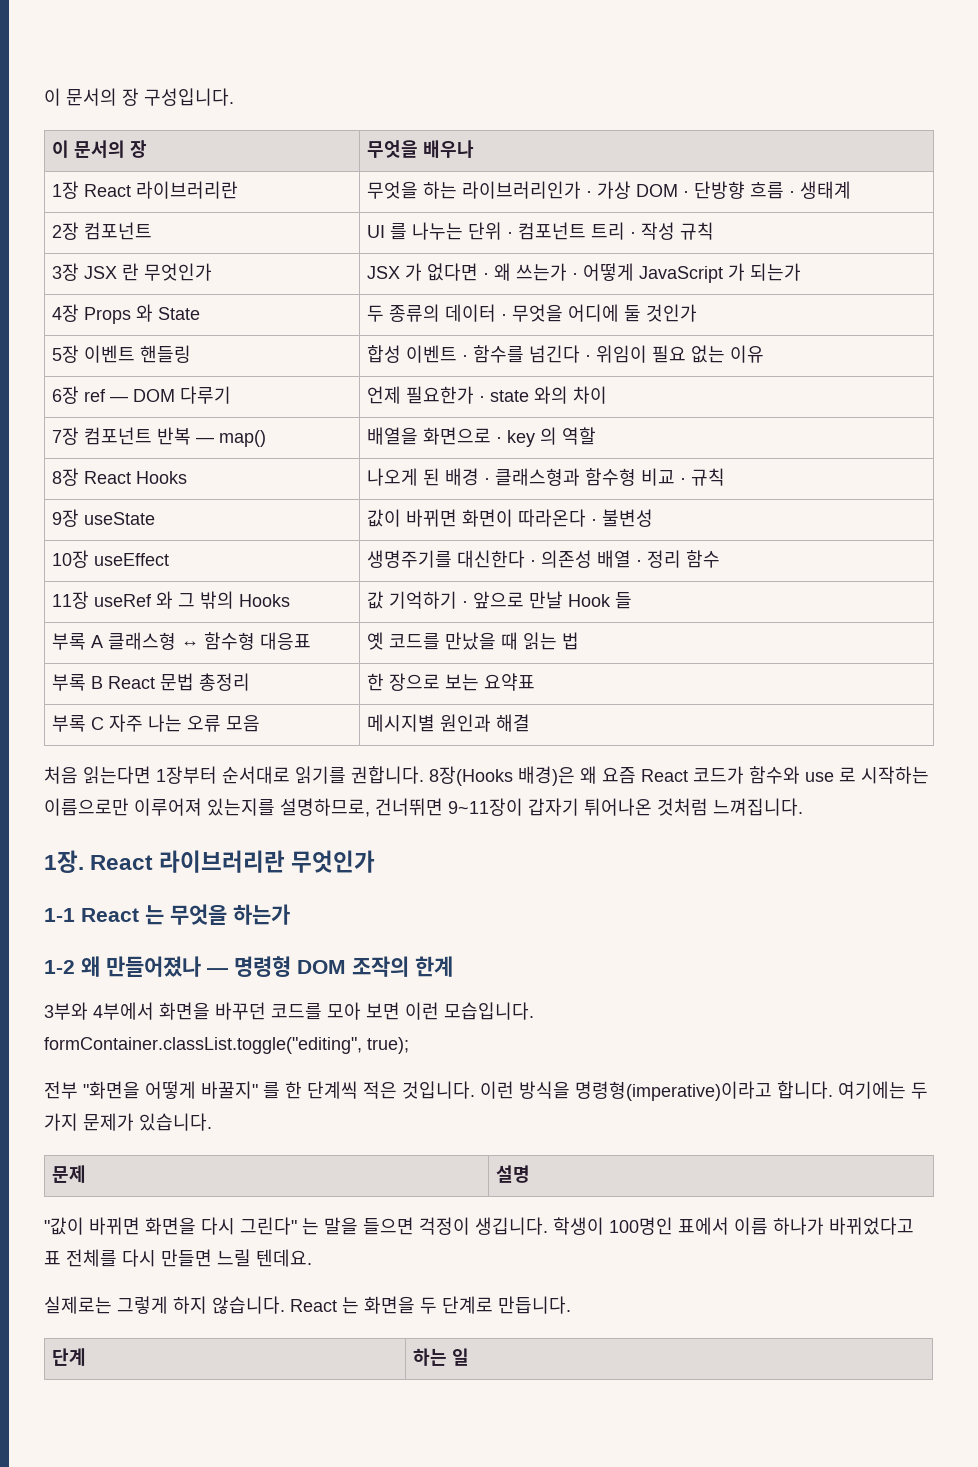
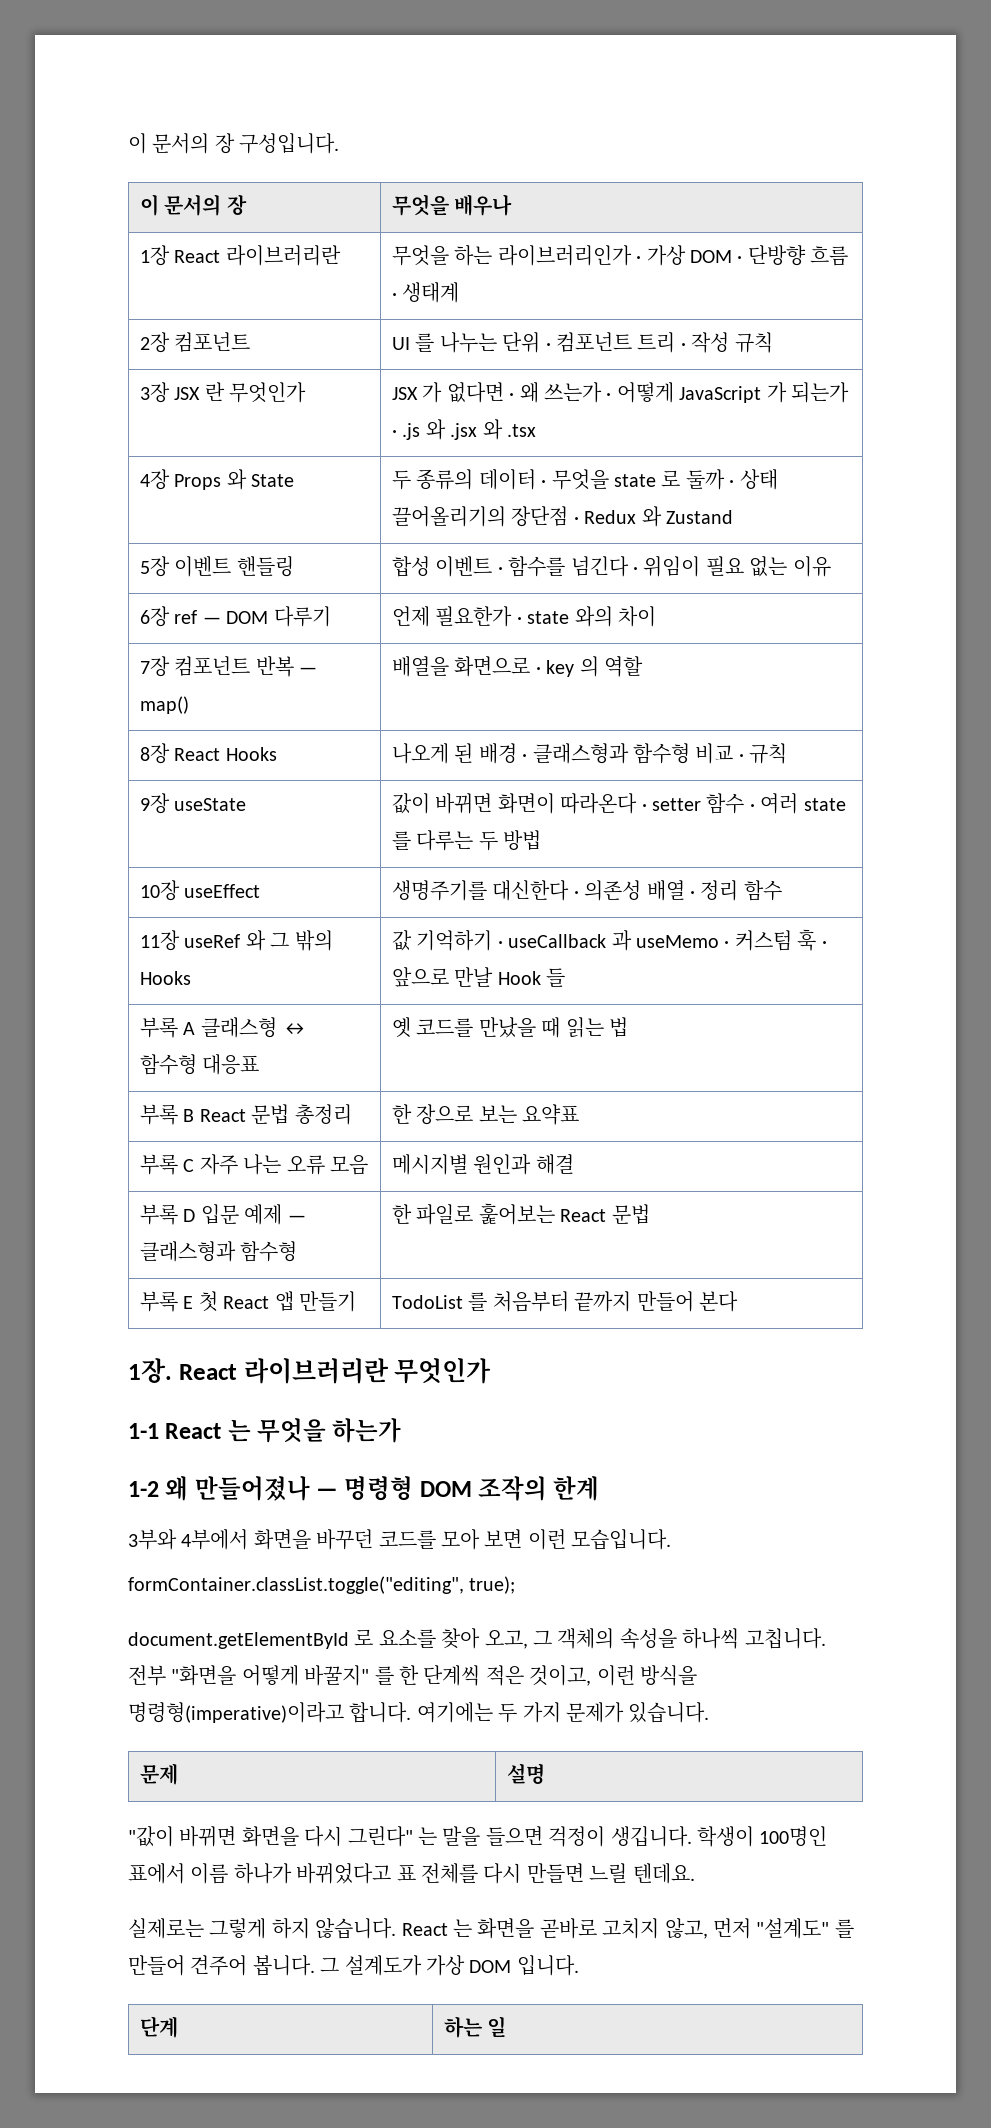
(801, 272) none -> [391,419,536,440] · .js 와 .jsx 와 .tsx
[567,304,697,322] 어디에 둘 것인가 -> [613,469,778,490] [391,506,733,527] state 로 둘까 · 상태 끌어올리기의 장단점 · Redux 와 Zustand
[601,509,653,527] 불변성 -> [651,793,846,814] [391,830,542,851] setter 함수 · 여러 state 를 다루는 두 방법
(468, 604) none -> [508,929,827,951] useCallback 과 useMemo · 커스텀 훅 ·
[44,766,929,786] [44,798,803,817] // 처음 읽는다면 1장부터 순서대로 읽기를 권합니다. 8장(Hooks 배경)은 왜 요즘 React 코드가 함수와 use 로 시작하는 이름으로만 이루어져 있는지를 설명하므로, 건너뛰면 9~11장이 갑자기 튀어나온 것처럼 느껴집니다. -> [139,1204,306,1225] [139,1241,298,1262] [391,1203,650,1225] [139,1291,356,1312] [391,1291,738,1312] // 부록 D 입문 예제 — 클래스형과 함수형 | 한 파일로 훑어보는 React 문법 // 부록 E 첫 React 앱 만들기 | TodoList 를 처음부터 끝까지 만들어 본다
(409, 1045) none -> [128,1628,826,1649] document.getElementById 로 요소를 찾아 오고, 그 객체의 속성을 하나씩 고칩니다.
[402,1081,475,1099] 것입니다. -> [529,1665,592,1686] 것이고,
[420,1296,571,1314] 두 단계로 만듭니다. -> [539,1918,854,1939] [128,1955,579,1976] 곧바로 고치지 않고, 먼저 "설계도" 를 만들어 견주어 봅니다. 그 설계도가 가상 DOM 입니다.

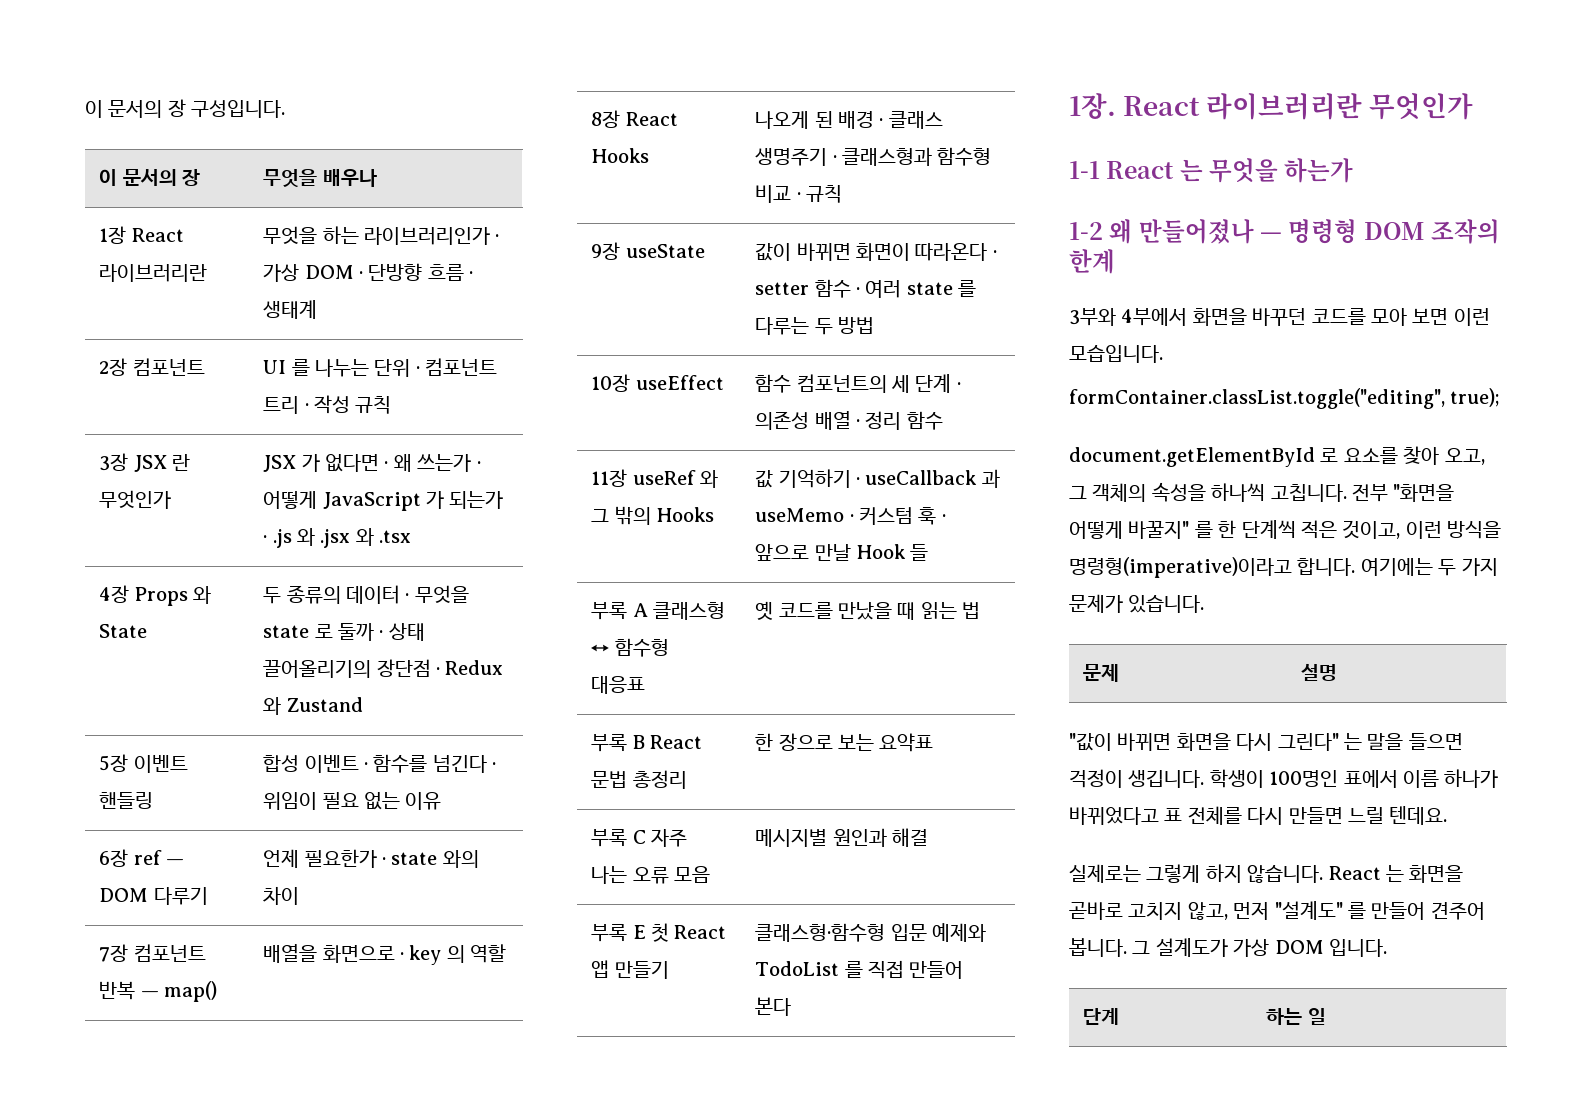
(528, 757) none -> [888,111,943,129] [755,148,837,166] 클래스 생명주기 ·
[391,880,570,901] 생명주기를 대신한다 -> [755,374,952,393] 함수 컴포넌트의 세 단계
[139,1204,306,1225] [139,1241,298,1262] [391,1203,650,1225] // 부록 D 입문 예제 — 클래스형과 함수형 | 한 파일로 훑어보는 React 문법 -> (928, 837) none
[391,1291,632,1312] TodoList 를 처음부터 끝까지 -> [755,923,986,942] [755,960,904,979] 클래스형·함수형 입문 예제와 TodoList 를 직접

